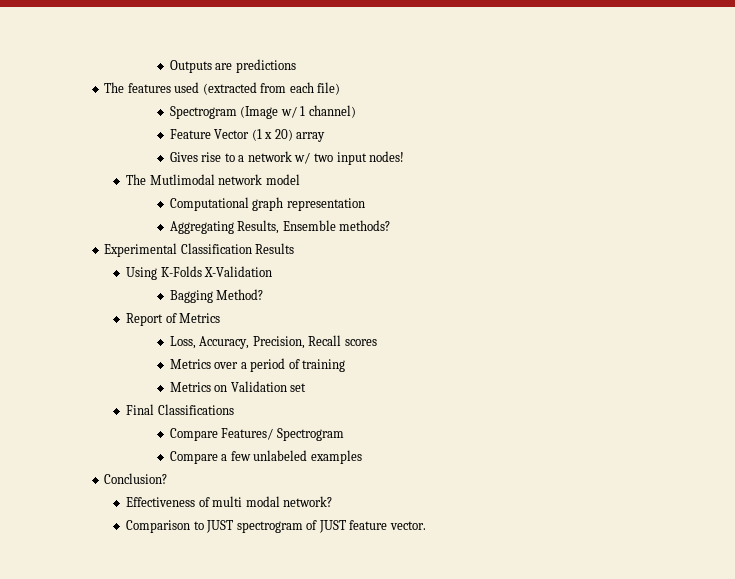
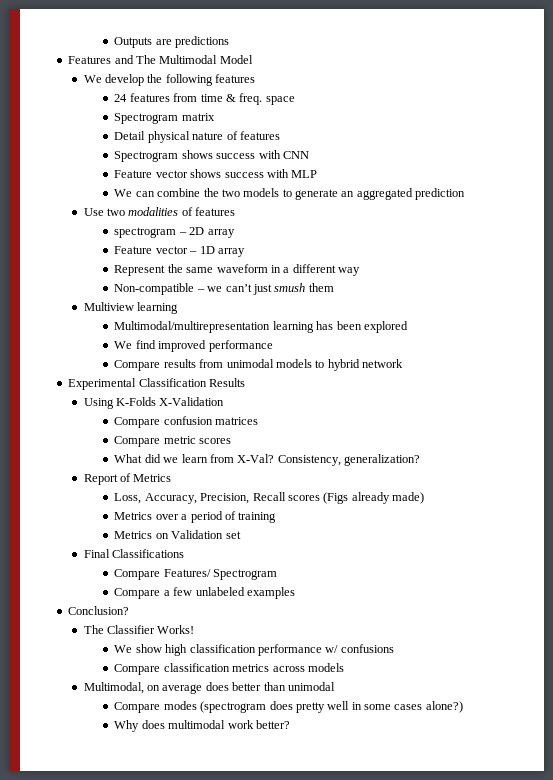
[104,82,341,95] [169,105,356,119] [169,129,326,142] [169,151,405,165] [126,174,300,185] [169,197,365,211] [169,220,391,234] The features used (extracted from each file) // Spectrogram (Image w/ 1 channel) // Feature Vector (1 x 20) array // Gives rise to a network w/ two input nodes! // The Mutlimodal network model // Computational graph representation // Aggregating Results, Ensemble methods? -> [68,55,253,64] [83,74,256,86] [114,93,295,105] [114,113,215,124] [114,131,280,143] [114,150,309,162] [114,169,318,178] [114,188,466,200] [83,207,236,216] [114,227,235,238] [114,246,245,257] [114,264,361,276] [114,283,334,295] [83,302,178,314] [114,321,408,333] [114,340,273,352] [114,359,404,371] Features and The Multimodal Model // We develop the following features // 24 features from time & freq. space // Spectrogram matrix // Detail physical nature of features // Spectrogram shows success with CNN // Feature vector shows success with MLP // We can combine the two models to generate an aggregated prediction // Use two modalities of features // spectrogram – 2D array // Feature vector – 1D array // Represent the same waveform in a different way // Non-compatible – we can’t just smush them // Multiview learning // Multimodal/multirepresentation learning has been explored // We find improved performance // Compare results from unimodal models to hybrid network
[169,289,264,303] Bagging Method? -> [114,416,259,428] [114,436,232,447] [114,454,421,466] Compare confusion matrices // Compare metric scores // What did we learn from X-Val? Consistency, generalization?
(377, 342) none -> [323,492,425,504] (Figs already made)
[126,496,333,507] [126,520,426,533] Effectiveness of multi modal network? // Comparison to JUST spectrogram of JUST feature vector. -> [83,625,195,634] [114,644,394,656] [114,663,344,675] [83,682,335,694] [114,701,463,713] [114,720,290,732] The Classifier Works! // We show high classification performance w/ confusions // Compare classification metrics across models // Multimodal, on average does better than unimodal // Compare modes (spectrogram does pretty well in some cases alone?) // Why does multimodal work better?

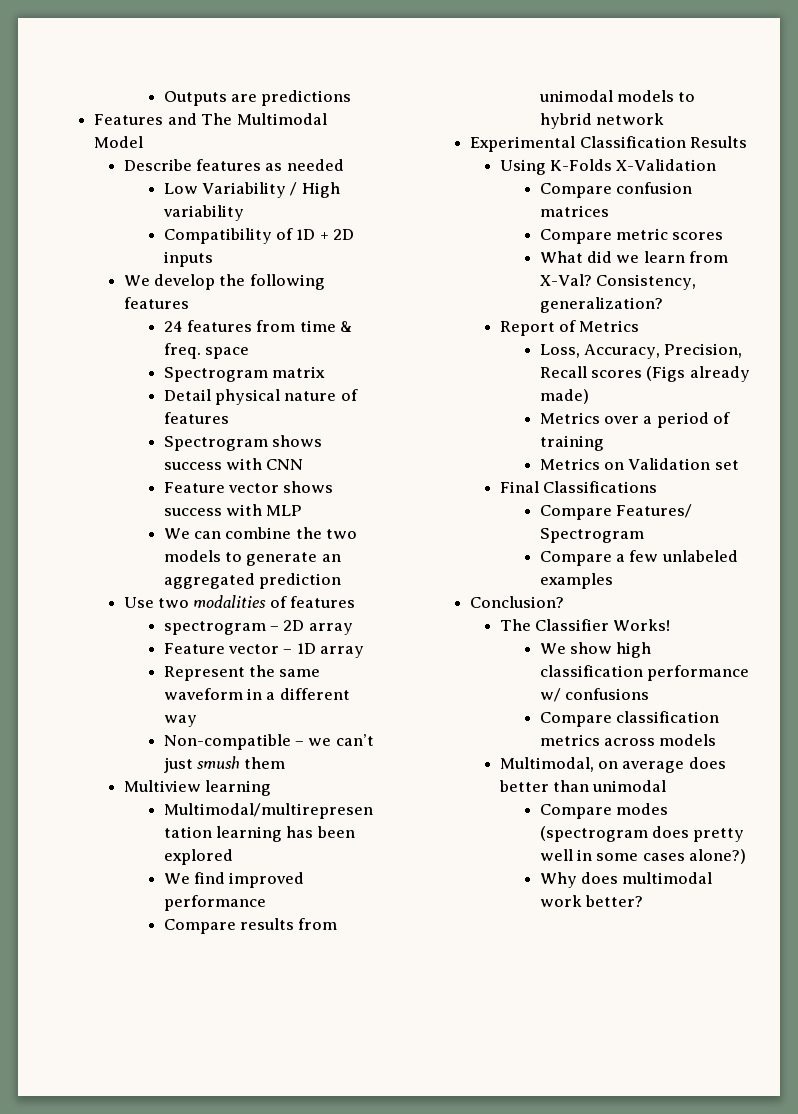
(253, 59) none -> [123,159,344,171] [163,182,340,198] [162,205,244,221] [163,228,355,244] [163,251,213,267] // Describe features as needed // Low Variability / High variability // Compatibility of 1D + 2D inputs

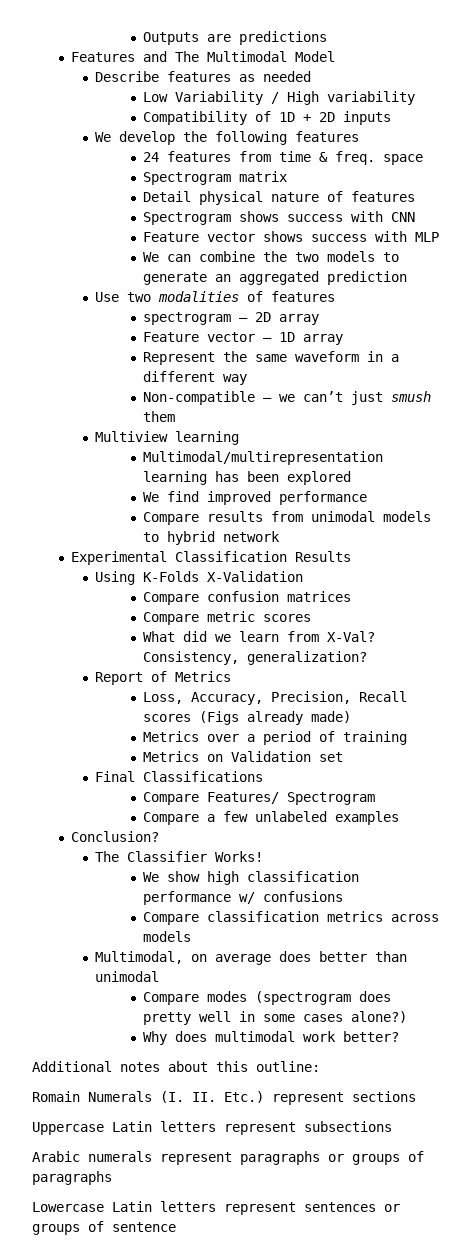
(644, 901) none -> [32,1061,320,1072] [32,1091,416,1105] [32,1121,392,1135] [32,1151,424,1165] [32,1171,112,1185] [32,1201,400,1215] [32,1221,176,1235] // Additional notes about this outline: // Romain Numerals (I. II. Etc.) represent sections // Uppercase Latin letters represent subsections // Arabic numerals represent paragraphs or groups of paragraphs // Lowercase Latin letters represent sentences or groups of sentence

